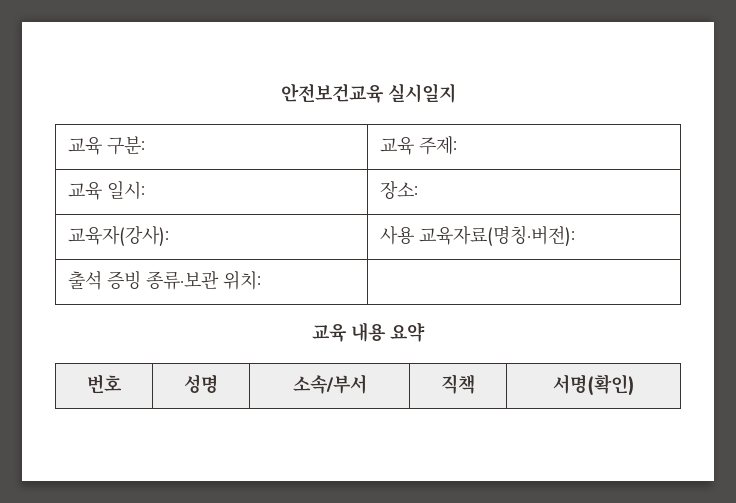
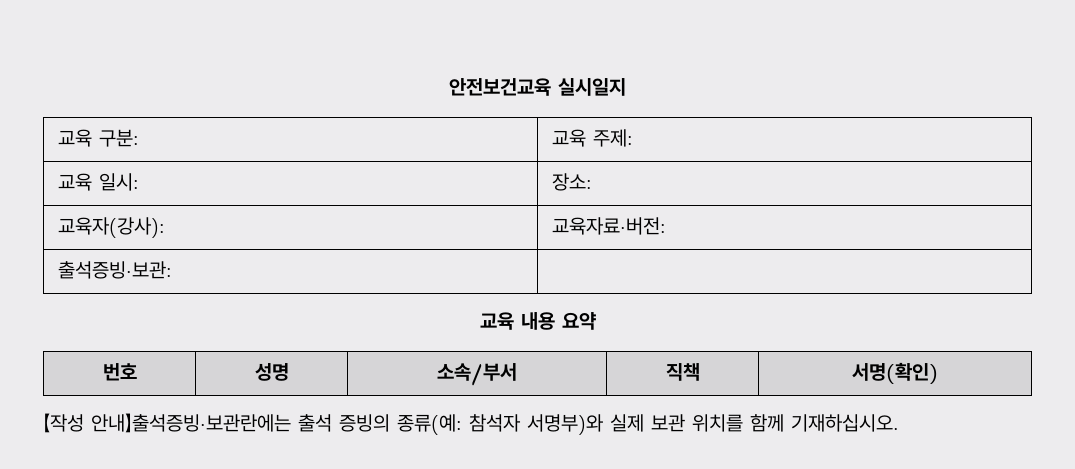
[380,225,576,247] [68,271,262,290] 사용 교육자료(명칭·버전): // 출석 증빙 종류·보관 위치: -> [552,217,667,235] [58,261,173,279] 교육자료·버전: // 출석증빙·보관:
(635, 385) none -> [43,413,899,435] // 【작성 안내】출석증빙·보관란에는 출석 증빙의 종류(예: 참석자 서명부)와 실제 보관 위치를 함께 기재하십시오.

